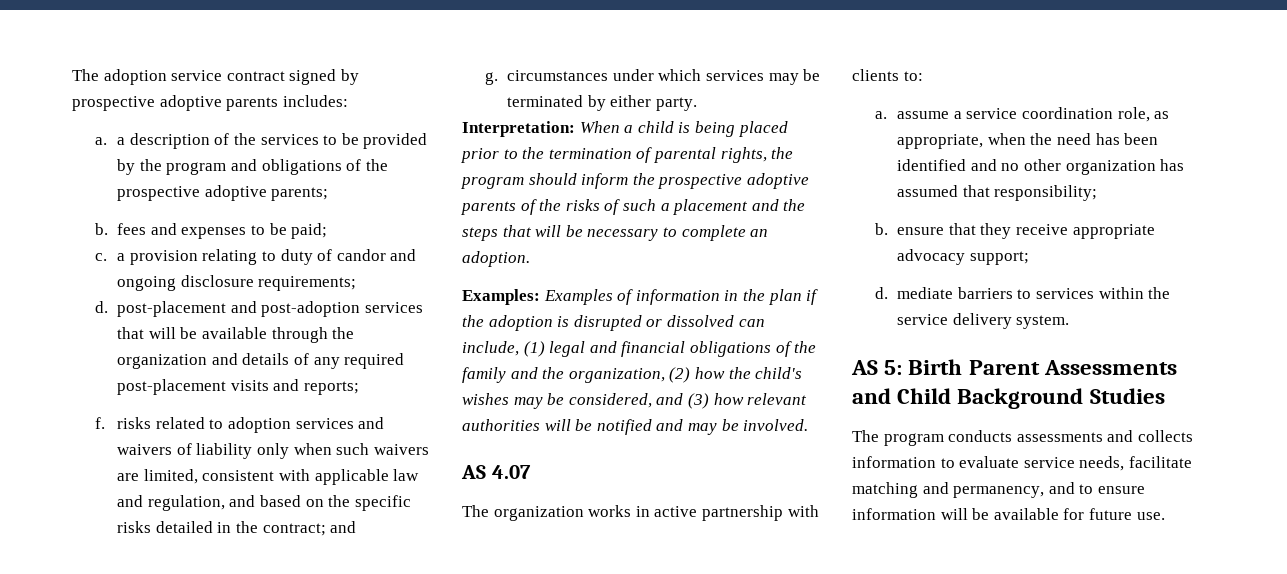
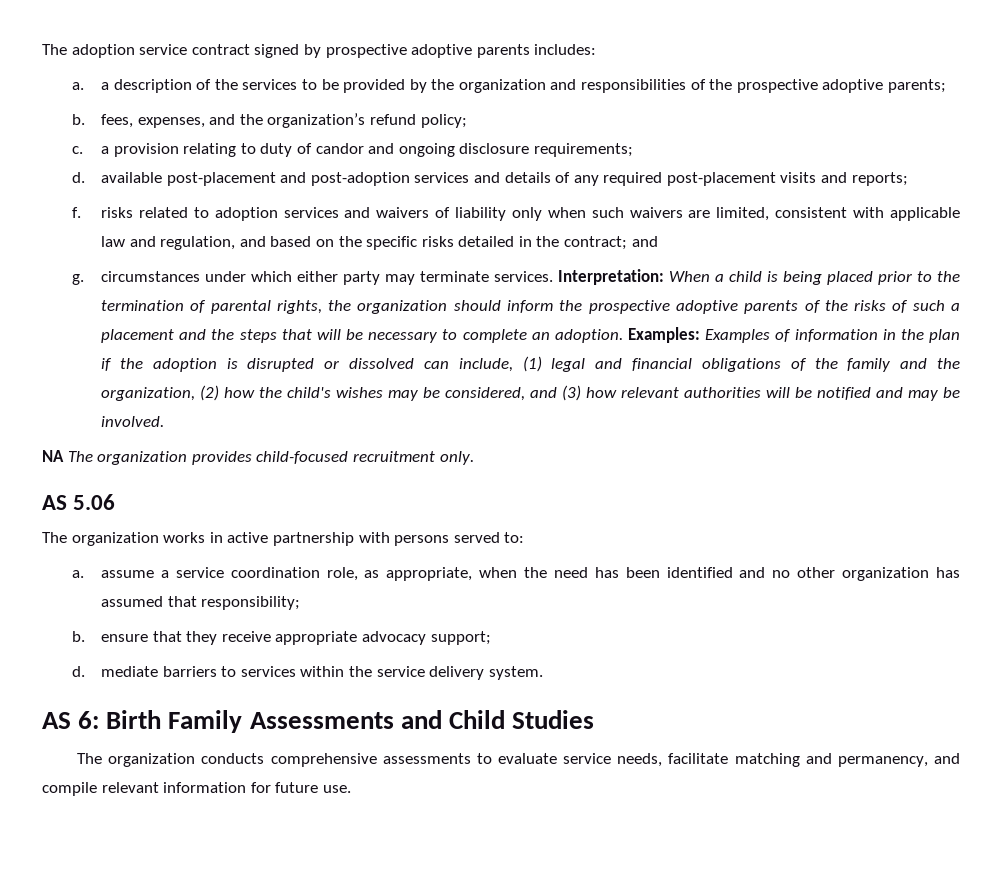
[166,159,342,175] program and obligations -> [458,79,687,93] organization and responsibilities
[117,223,328,239] fees and expenses to be paid; -> [100,113,467,128] fees, expenses, and the organization’s refund policy;
(108, 307) none -> [100,172,162,183] available
[117,327,355,343] [117,354,208,369] that will be available through the organization -> (470, 177) none
[705,69,821,85] [507,95,697,111] services may be terminated by either party. // -> [296,271,553,285] either party may terminate services.
[461,177,524,189] program -> [357,300,448,314] organization
(530, 259) // -> (623, 336) none
[461,465,531,479] // AS 4.07 -> [42,450,474,465] [42,494,116,510] // NA The organization provides child-focused recruitment only. // AS 5.06
[852,69,899,81] clients -> [394,532,500,546] persons served
[884,359,1040,375] 5: Birth Parent -> [78,710,243,733] 6: Birth Family
[957,388,1084,409] Background -> (505, 719) none
[883,430,1193,446] [852,456,936,468] program conducts assessments and collects information -> [108,753,471,767] organization conducts comprehensive assessments
[1079,484,1145,494] [852,508,1059,520] to ensure information will be available -> [42,782,247,796] compile relevant information

